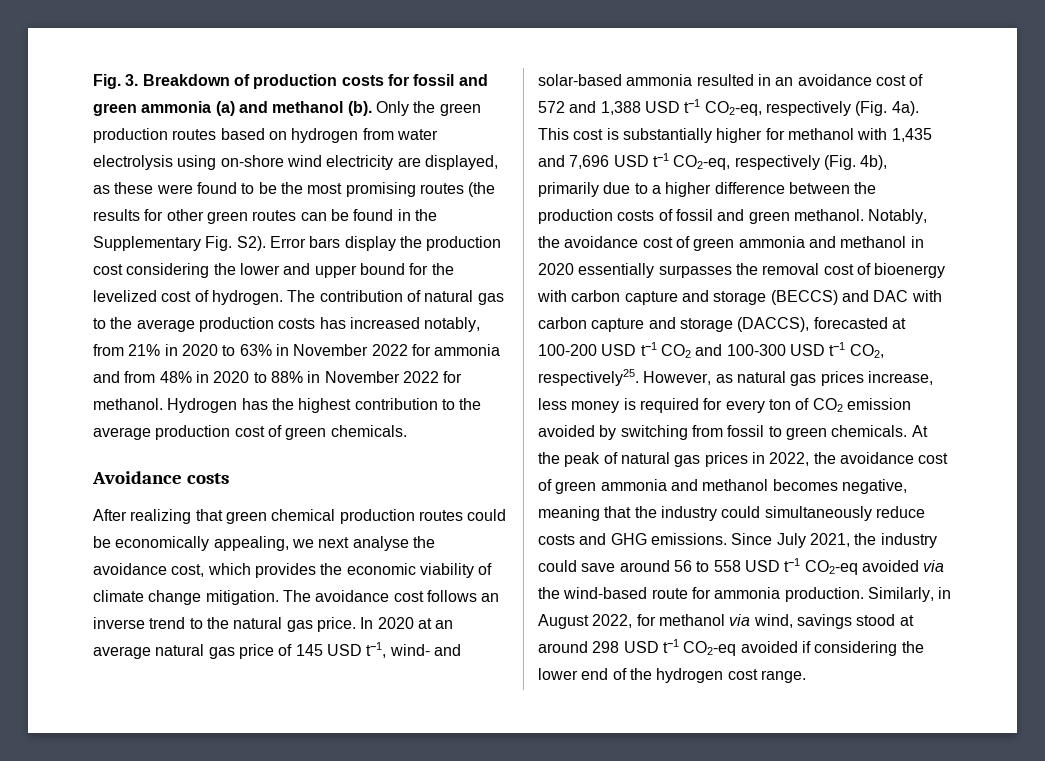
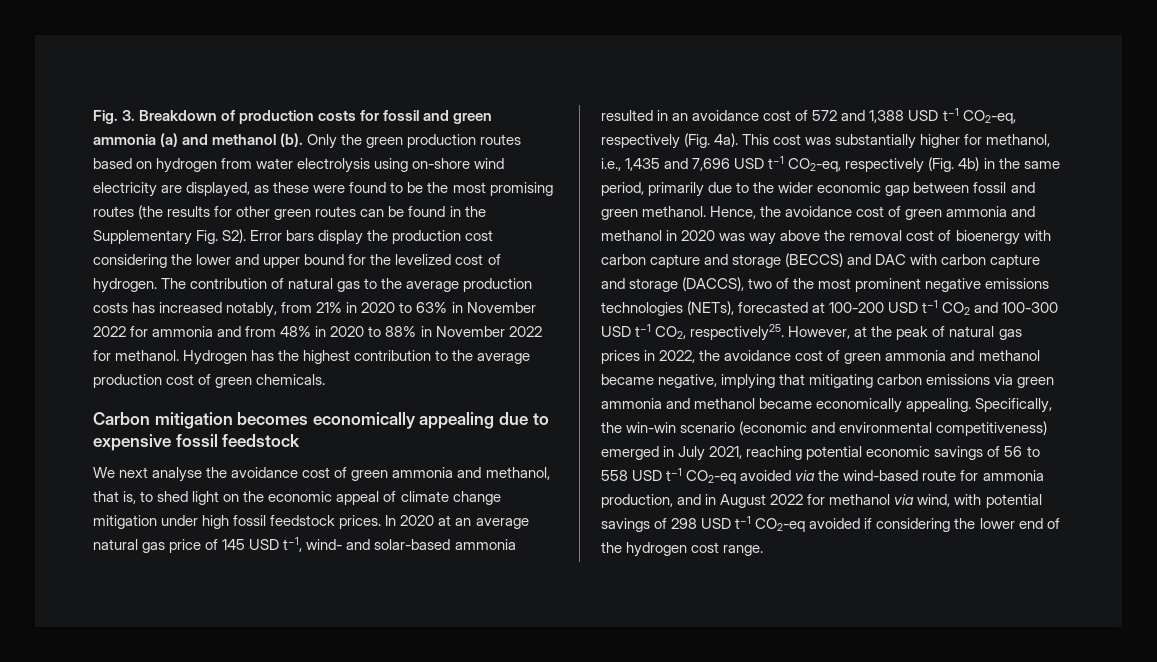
[92,471,230,484] [93,509,507,524] [93,536,435,551] [93,563,316,578] Avoidance costs // After realizing that green chemical production routes could be economically appealing, we next analyse the avoidance cost, which provides -> [93,412,549,429] [93,434,301,451] [93,467,550,482] [93,491,240,505] Carbon mitigation becomes economically appealing due to expensive fossil feedstock // We next analyse the avoidance cost of green ammonia and methanol, that is, to shed light on
[419,563,474,578] viability -> [336,491,380,505] appeal
[205,590,500,605] [93,617,356,632] mitigation. The avoidance cost follows an inverse trend to the natural gas price. -> [93,515,382,529] mitigation under high fossil feedstock prices.
[606,128,619,140] is -> [805,137,832,145] was
[787,128,888,140] methanol with -> [986,134,1051,147] [601,158,621,171] methanol, i.e.,
[860,155,888,170] [538,182,877,197] [538,209,673,224] 4b), primarily due to a higher difference between the production costs of -> [958,157,1060,171] [601,182,970,197] 4b) in the same period, primarily due to the wider economic gap between
[868,209,928,224] Notably, -> [710,206,757,219] Hence,
[578,263,732,278] essentially surpasses -> [719,230,821,245] was way above
(810, 324) none -> [748,278,1050,292] [601,301,735,316] two of the most prominent negative emissions technologies (NETs),
[715,371,933,386] [538,398,911,413] [538,425,928,440] as natural gas prices increase, less money is required for every ton of CO2 emission avoided by switching from fossil to green chemicals. At -> [854,326,868,337] at
[772,479,907,494] [538,506,925,521] [538,533,937,548] [538,560,670,572] becomes negative, meaning that the industry could simultaneously reduce costs and GHG emissions. Since July 2021, the industry could save around -> [601,374,1055,389] [601,398,1053,413] [601,421,1048,436] [601,446,1001,461] became negative, implying that mitigating carbon emissions via green ammonia and methanol became economically appealing. Specifically, the win-win scenario (economic and environmental competitiveness) emerged in July 2021, reaching potential economic savings of
[784,587,934,602] production. Similarly, -> [601,494,702,508] production, and
[592,614,633,628] 2022, -> [770,494,804,505] 2022
[796,614,914,629] [538,641,588,653] savings stood at around -> [954,494,1042,508] [601,518,668,532] with potential savings of

